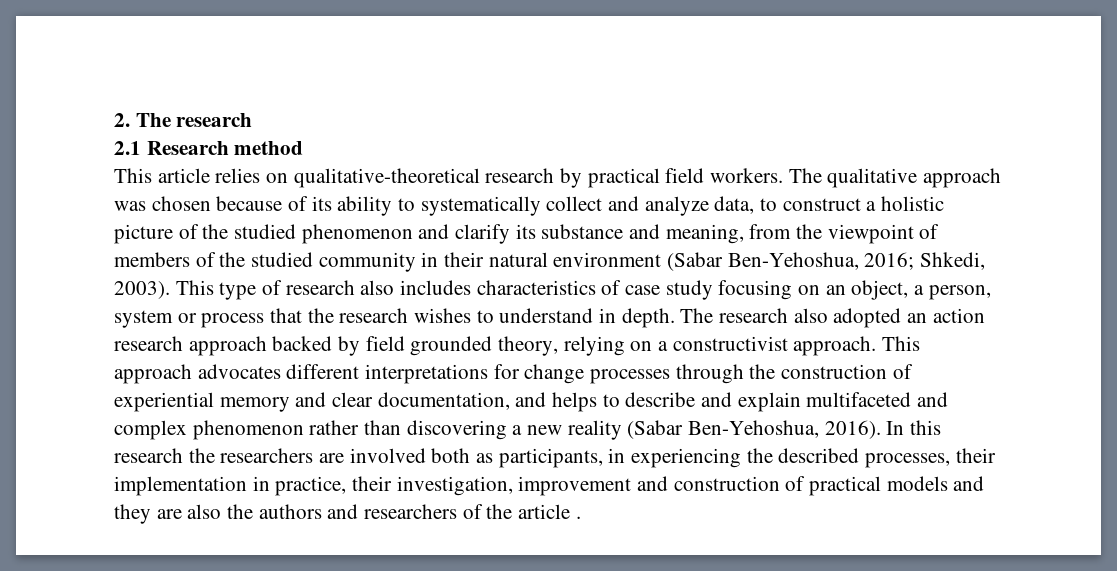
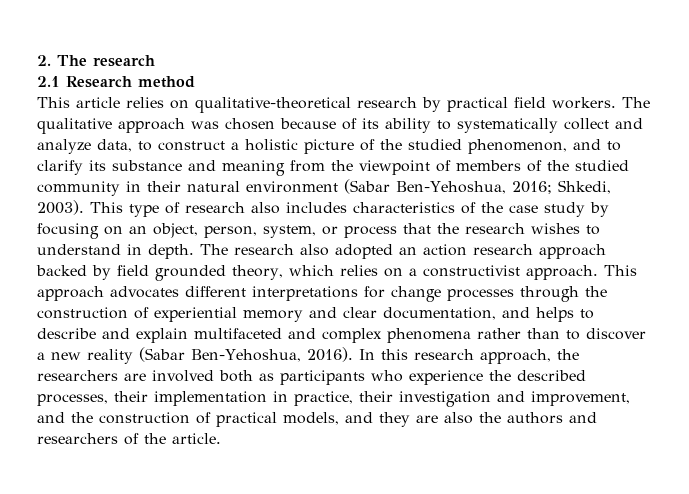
[301,224,450,244] phenomenon and -> [468,139,621,154] phenomenon, and to
[665,224,744,244] meaning, -> [222,160,285,176] meaning
(622, 287) none -> [481,202,503,213] the
(713, 290) none -> [590,202,609,217] by
[914,285,991,300] [114,310,173,328] a person, system -> [204,225,316,238] person, system,
[563,336,625,356] relying -> [288,265,378,276] which relies
[192,420,304,440] phenomenon -> [387,328,471,343] phenomena
[406,420,507,440] discovering -> [566,328,646,340] to discover
(183, 455) none -> [479,349,551,364] approach,
[498,448,742,468] participants, in experiencing -> [280,370,483,385] participants who experience
[396,476,669,496] investigation, improvement and -> [399,391,630,407] [37,412,93,423] investigation and improvement, and the
[886,476,948,491] models -> [283,412,339,425] models,
[518,504,581,519] article . -> [172,433,221,444] article.

